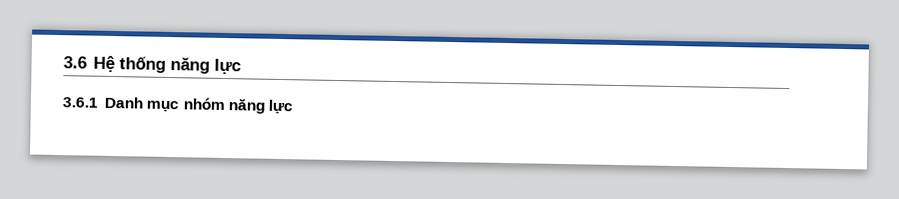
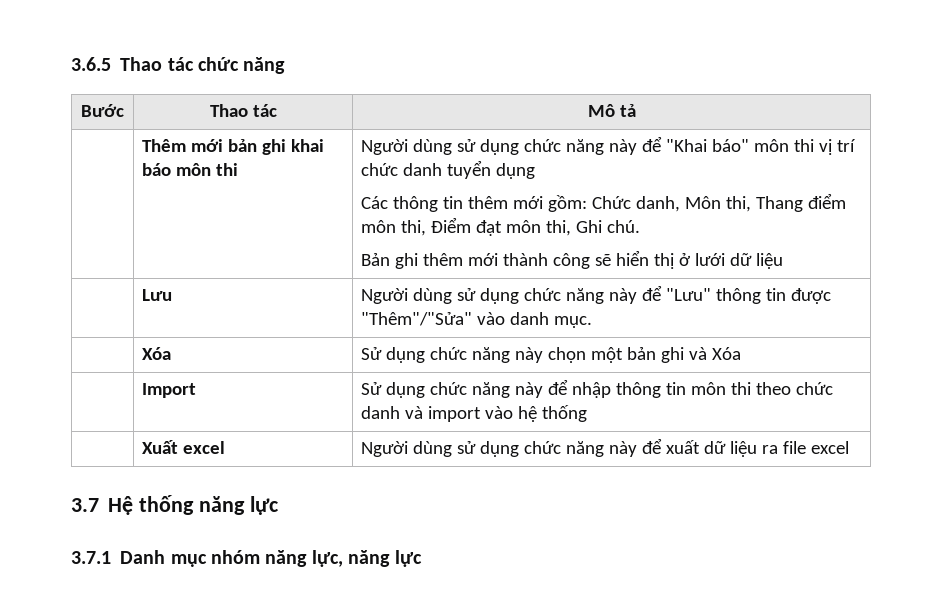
[63,56,87,69] 3.6 -> [71,57,286,74] [81,104,124,117] [209,104,277,117] [587,104,636,117] [142,139,325,155] [142,163,239,176] [361,136,857,155] [361,160,536,179] [361,193,847,212] [361,217,641,236] [361,250,784,269] [142,289,173,301] [361,285,832,304] [361,312,593,328] [142,347,172,360] [361,347,742,363] [142,383,197,398] [361,379,834,398] [361,405,588,422] [142,440,226,454] [361,438,850,457] [71,498,99,512] 3.6.5 Thao tác chức năng // Bước | Thao tác | Mô tả // | Thêm mới bản ghi khai báo môn thi | Người dùng sử dụng chức năng này để "Khai báo" môn thi vị trí chức danh tuyển dụng // Các thông tin thêm mới gồm: Chức danh, Môn thi, Thang điểm môn thi, Điểm đạt môn thi, Ghi chú. // Bản ghi thêm mới thành công sẽ hiển thị ở lưới dữ liệu // | Lưu | Người dùng sử dụng chức năng này để "Lưu" thông tin được "Thêm"/"Sửa" vào danh mục. // | Xóa | Sử dụng chức năng này chọn một bản ghi và Xóa // | Import | Sử dụng chức năng này để nhập thông tin môn thi theo chức danh và import vào hệ thống // | Xuất excel | Người dùng sử dụng chức năng này để xuất dữ liệu ra file excel // 3.7
[62,97,98,108] 3.6.1 -> [71,551,111,564] 3.7.1
(265, 106) none -> [311,550,391,567] lực, năng

